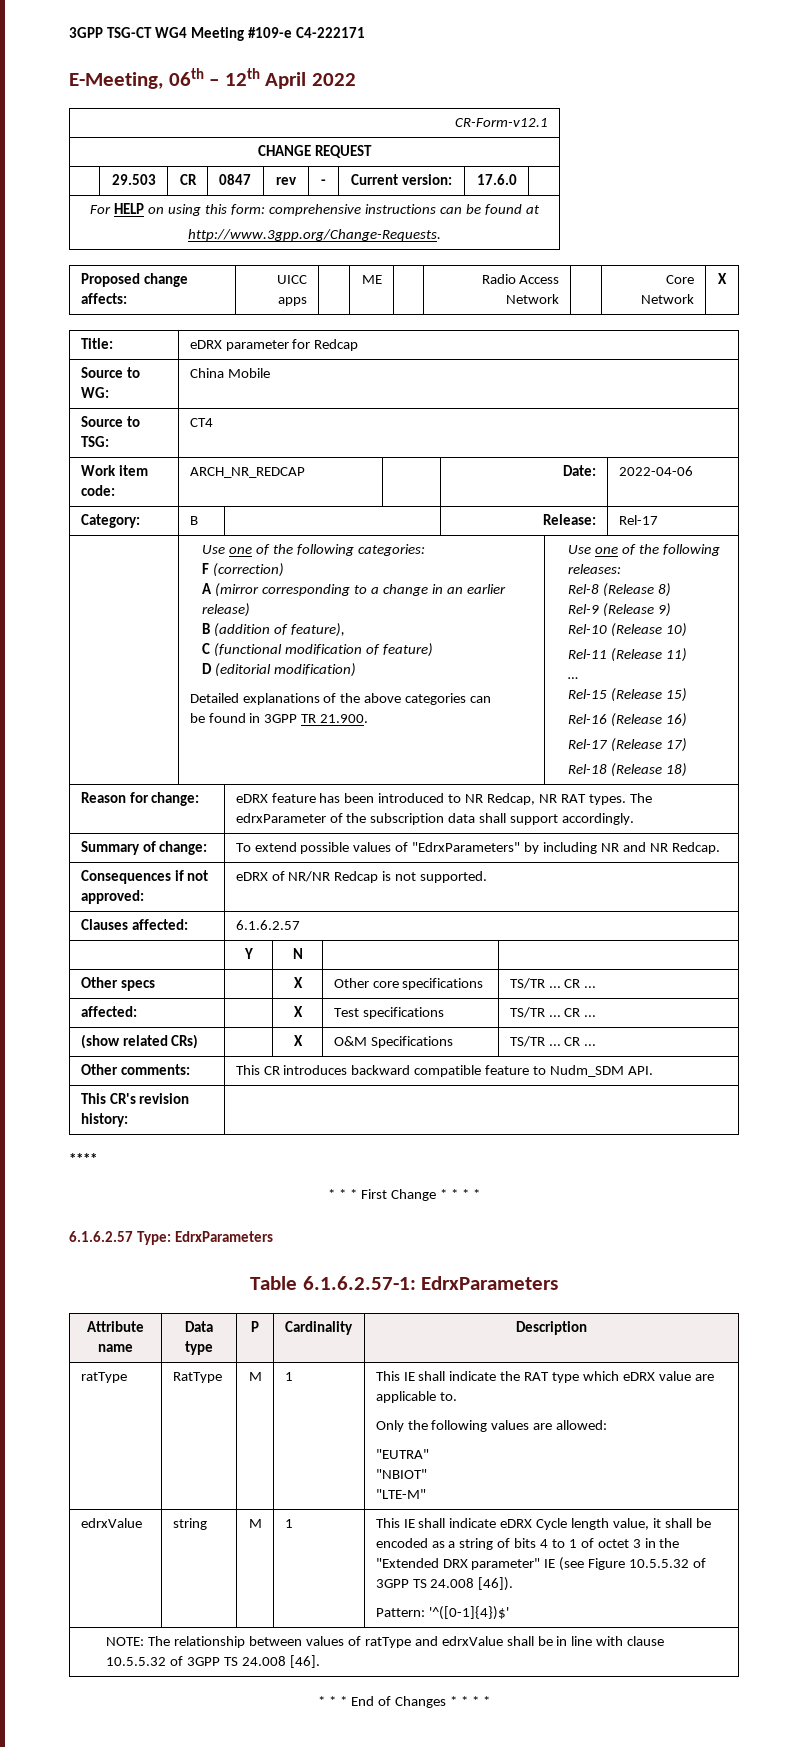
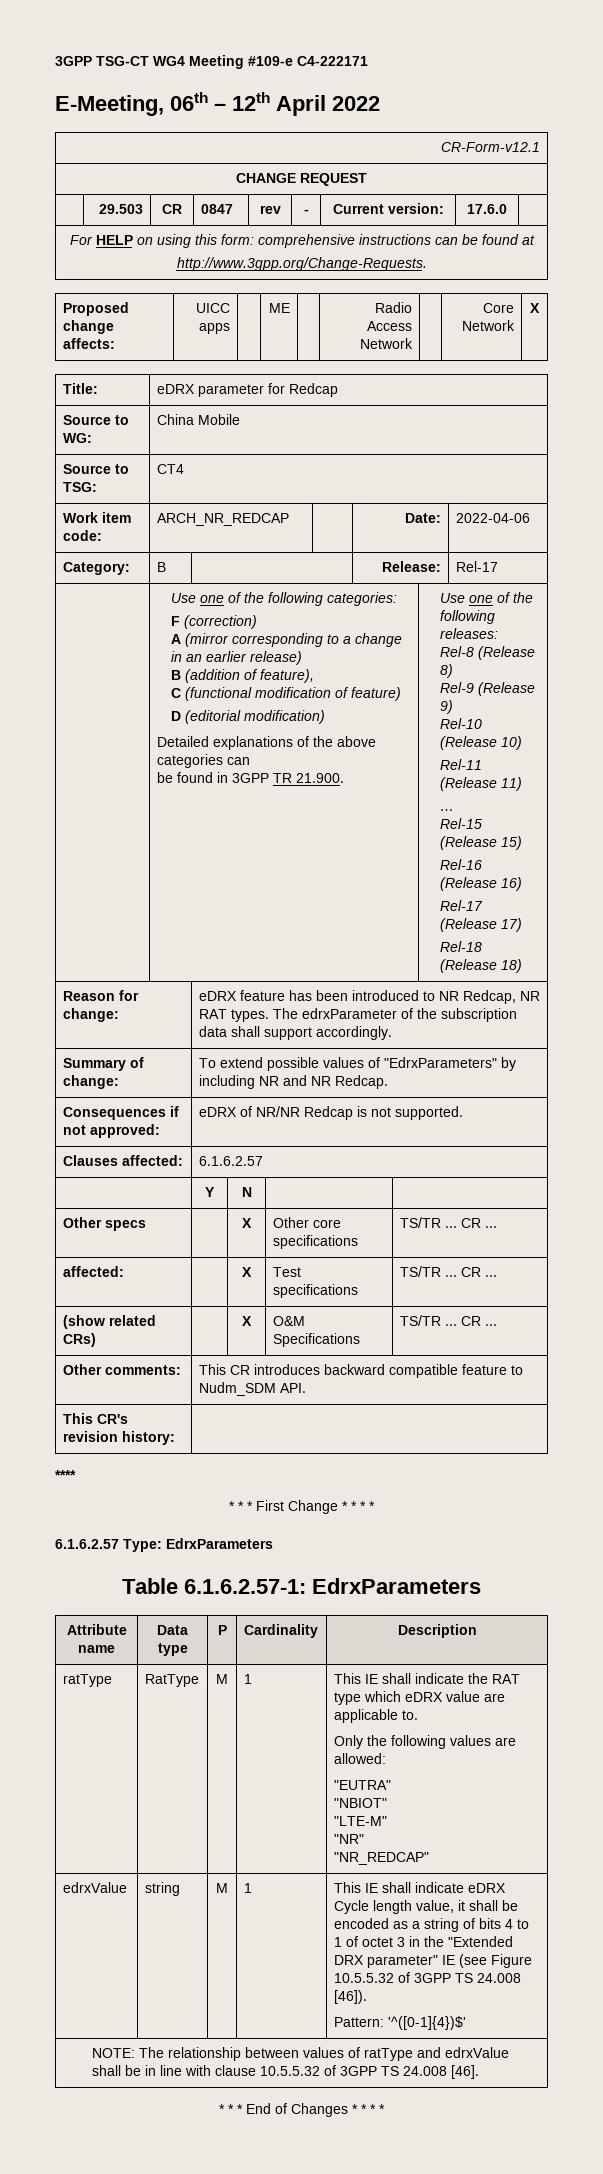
(426, 1494) none -> [333,1834,364,1844] [333,1852,429,1865] // "NR" // "NR_REDCAP"

